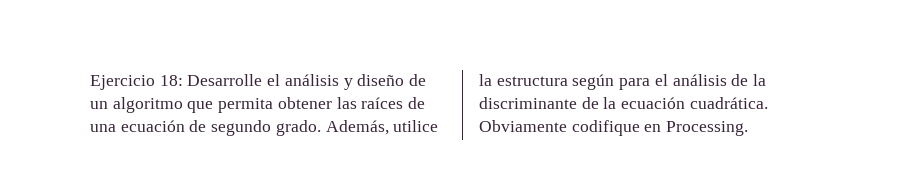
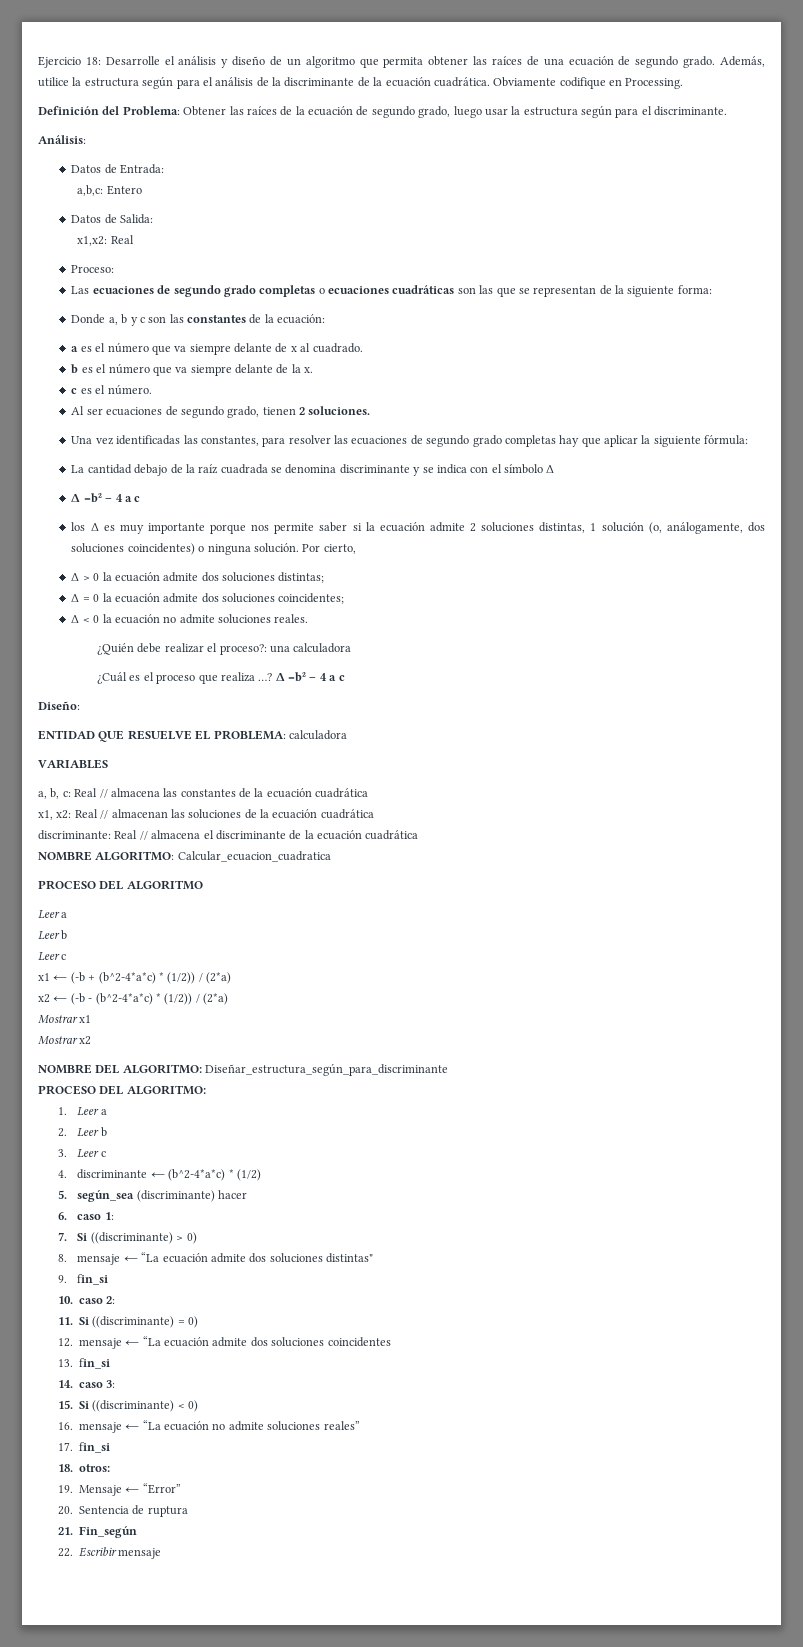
(749, 128) none -> [38,105,728,118] [38,135,86,144] [71,164,165,174] [77,185,142,196] [71,214,154,224] [77,235,134,246] [71,265,115,273] [71,285,712,297] [71,314,326,326] [71,342,363,355] [71,363,314,376] [71,384,152,395] [71,406,371,418] [71,435,749,447] [71,464,555,476] [71,493,141,503] [71,522,765,534] [71,543,356,555] [71,572,325,583] [71,593,345,604] [71,614,309,624] [97,643,352,655] [97,672,345,684] [38,701,80,710] [38,730,347,742] [38,759,108,769] [38,788,369,799] [38,809,374,820] [38,830,419,840] [38,851,331,862] [38,880,203,890] [38,910,68,919] [38,930,68,940] [38,952,67,961] [38,972,231,984] [38,993,228,1005] [38,1015,92,1024] [38,1036,92,1045] [38,1063,449,1076] [38,1085,206,1095] [57,1107,107,1116] [57,1127,107,1137] [57,1149,106,1158] [57,1169,261,1181] [57,1190,248,1202] [57,1212,114,1220] [57,1232,197,1244] [57,1252,374,1265] [57,1274,109,1285] [57,1296,116,1304] [57,1316,199,1328] [57,1336,391,1349] [57,1358,110,1369] [57,1380,116,1388] [57,1400,199,1412] [57,1420,360,1433] [57,1442,110,1453] [57,1464,110,1472] [57,1483,181,1496] [57,1505,188,1517] [57,1526,137,1538] [57,1547,162,1559] // Definición del Problema: Obtener las raíces de la ecuación de segundo grado, luego usar la estructura según para el discriminante. // Análisis: // Datos de Entrada: // a,b,c: Entero // Datos de Salida: // x1,x2: Real // Proceso: // Las ecuaciones de segundo grado completas o ecuaciones cuadráticas son las que se representan de la siguiente forma: // Donde a, b y c son las constantes de la ecuación: // a es el número que va siempre delante de x al cuadrado. // b es el número que va siempre delante de la x. // c es el número. // Al ser ecuaciones de segundo grado, tienen 2 soluciones. // Una vez identificadas las constantes, para resolver las ecuaciones de segundo grado completas hay que aplicar la siguiente fórmula: // La cantidad debajo de la raíz cuadrada se denomina discriminante y se indica con el símbolo Δ // Δ =b² – 4 a c // los Δ es muy importante porque nos permite saber si la ecuación admite 2 soluciones distintas, 1 solución (o, análogamente, dos soluciones coincidentes) o ninguna solución. Por cierto, // Δ > 0 la ecuación admite dos soluciones distintas; // Δ = 0 la ecuación admite dos soluciones coincidentes; // Δ < 0 la ecuación no admite soluciones reales. // ¿Quién debe realizar el proceso?: una calculadora // ¿Cuál es el proceso que realiza …? Δ =b² – 4 a c // Diseño: // ENTIDAD QUE RESUELVE EL PROBLEMA: calculadora // VARIABLES // a, b, c: Real // almacena las constantes de la ecuación cuadrática // x1, x2: Real // almacenan las soluciones de la ecuación cuadrática // discriminante: Real // almacena el discriminante de la ecuación cuadrática // NOMBRE ALGORITMO: Calcular_ecuacion_cuadratica // PROCESO DEL ALGORITMO // Leer a // Leer b // Leer c // x1 ← (-b + (b^2-4*a*c) * (1/2)) / (2*a) // x2 ← (-b - (b^2-4*a*c) * (1/2)) / (2*a) // Mostrar x1 // Mostrar x2 // NOMBRE DEL ALGORITMO: Diseñar_estructura_según_para_discriminante // PROCESO DEL ALGORITMO: // 1. Leer a // 2. Leer b // 3. Leer c // 4. discriminante ← (b^2-4*a*c) * (1/2) // 5. según_sea (discriminante) hacer // 6. caso 1: // 7. Si ((discriminante) > 0) // 8. mensaje ← “La ecuación admite dos soluciones distintas" // 9. fin_si // 10. caso 2: // 11. Si ((discriminante) = 0) // 12. mensaje ← “La ecuación admite dos soluciones coincidentes // 13. fin_si // 14. caso 3: // 15. Si ((discriminante) < 0) // 16. mensaje ← “La ecuación no admite soluciones reales” // 17. fin_si // 18. otros: // 19. Mensaje ← “Error” // 20. Sentencia de ruptura // 21. Fin_según // 22. Escribir mensaje

